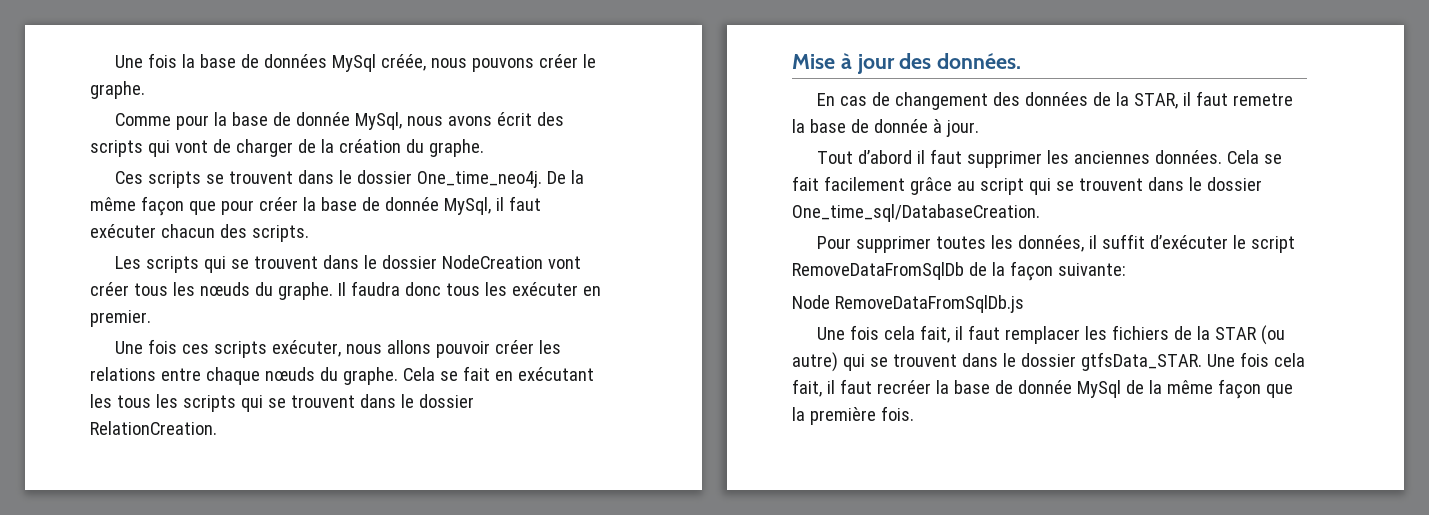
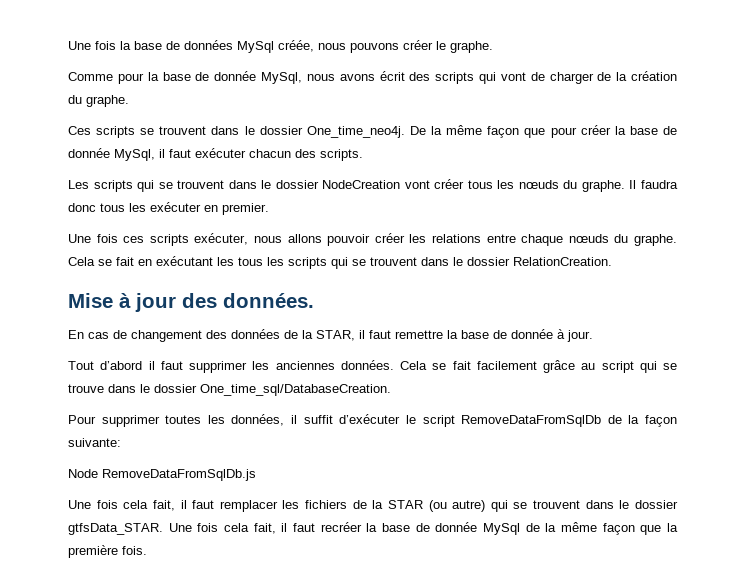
[1233,93,1294,106] remetre -> [395,330,443,339] remettre
[1078,178,1143,191] trouvent -> [68,384,104,393] trouve

